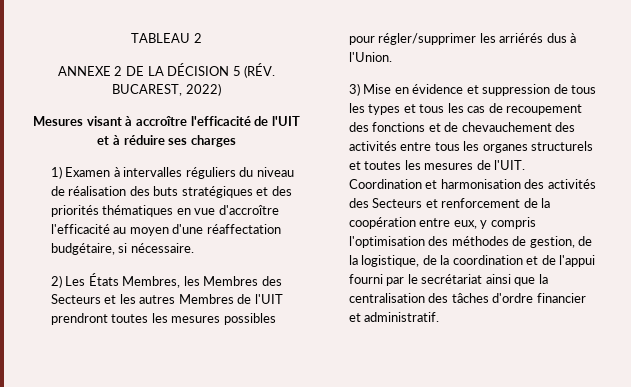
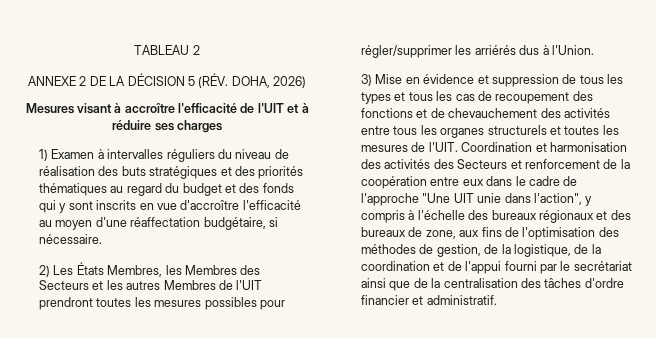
[112,83,221,96] BUCAREST, 2022) -> [231,76,306,88] DOHA, 2026)
(174, 211) none -> [110,183,294,196] [39,200,137,213] au regard du budget et des fonds qui y sont inscrits
[453,217,536,229] eux, y compris -> [462,176,578,186] [361,193,593,206] [361,210,631,223] [361,227,519,239] eux dans le cadre de l'approche "Une UIT unie dans l'action", y compris à l'échelle des bureaux régionaux et des bureaux de zone, aux fins de
(536, 281) none -> [413,278,428,288] de

